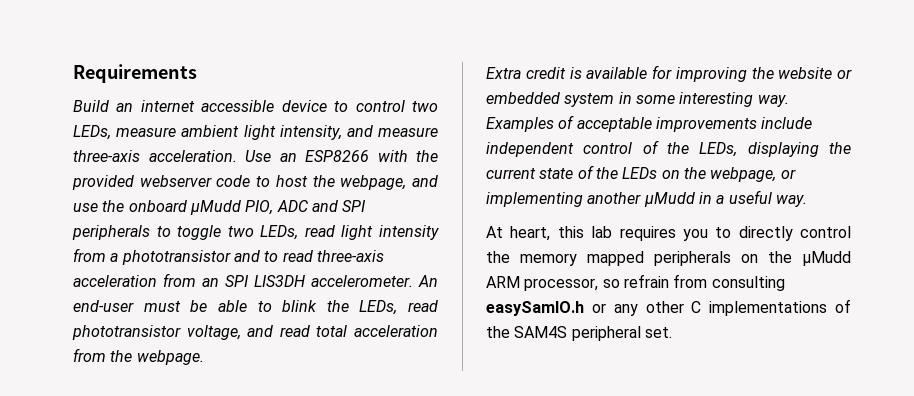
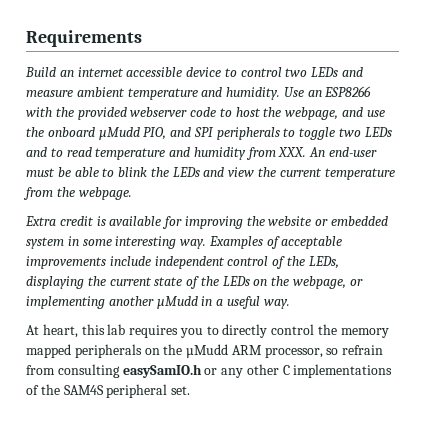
[73,125,439,140] [73,150,237,162] LEDs, measure ambient light intensity, and measure three-axis acceleration. -> [311,67,364,77] [26,87,281,100] LEDs and measure ambient temperature and humidity.
[276,200,308,212] ADC -> (167, 133) none
[260,225,439,240] [73,248,384,265] [73,273,413,287] LEDs, read light intensity from a phototransistor and to read three-axis acceleration from an SPI LIS3DH accelerometer. -> [364,127,392,137] [26,147,307,160] LEDs and to read temperature and humidity from XXX.
[359,300,438,315] [72,325,438,340] LEDs, read phototransistor voltage, and read total acceleration -> [172,167,395,180] LEDs and view the current temperature

